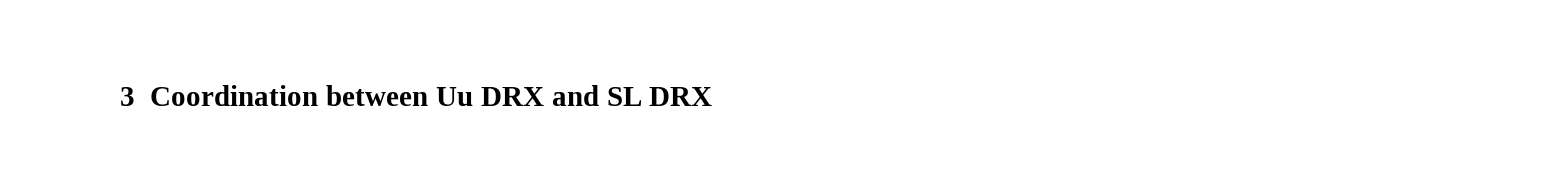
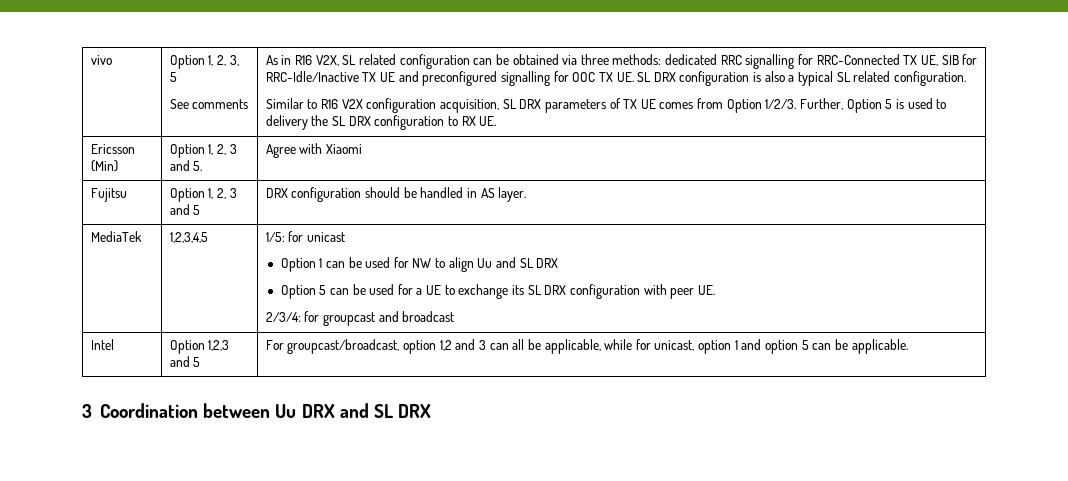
(120, 96) none -> [90,55,112,65] [169,55,239,69] [169,72,177,82] [169,99,249,109] [265,54,978,69] [265,71,966,86] [265,98,947,113] [265,115,497,130] [90,144,135,154] [90,160,118,172] [169,144,237,158] [169,160,203,171] [265,143,363,158] [90,188,127,202] [169,188,237,202] [169,204,201,215] [265,187,527,202] [90,231,142,242] [169,232,208,243] [265,231,346,242] [280,257,559,272] [280,284,715,299] [265,311,455,326] [90,339,114,350] [169,340,230,354] [169,356,201,367] [265,339,908,354] vivo | Option 1, 2, 3, 5 // See comments | As in R16 V2X, SL related configuration can be obtained via three methods: dedicated RRC signalling for RRC-Connected TX UE, SIB for RRC-Idle/Inactive TX UE and preconfigured signalling for OOC TX UE. SL DRX configuration is also a typical SL related configuration. // Similar to R16 V2X configuration acquisition, SL DRX parameters of TX UE comes from Option 1/2/3. Further, Option 5 is used to delivery the SL DRX configuration to RX UE. // Ericsson (Min) | Option 1, 2, 3 and 5. | Agree with Xiaomi // Fujitsu | Option 1, 2, 3 and 5 | DRX configuration should be handled in AS layer. // MediaTek | 1,2,3,4,5 | 1/5: for unicast // Option 1 can be used for NW to align Uu and SL DRX // Option 5 can be used for a UE to exchange its SL DRX configuration with peer UE. // 2/3/4: for groupcast and broadcast // Intel | Option 1,2,3 and 5 | For groupcast/broadcast, option 1,2 and 3 can all be applicable, while for unicast, option 1 and option 5 can be applicable. //

